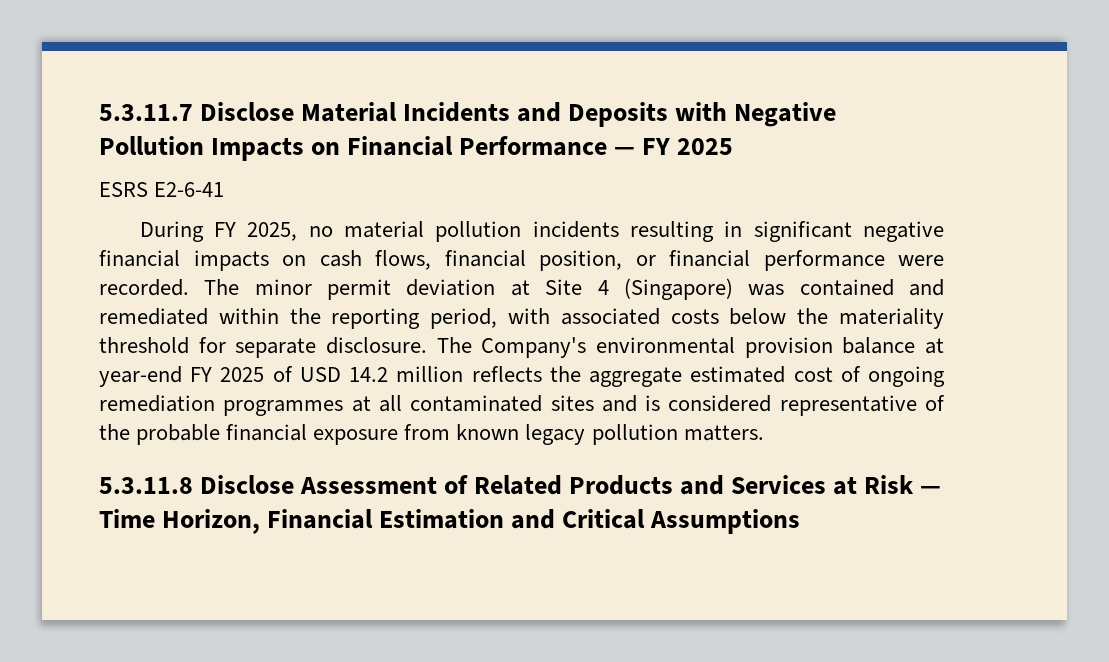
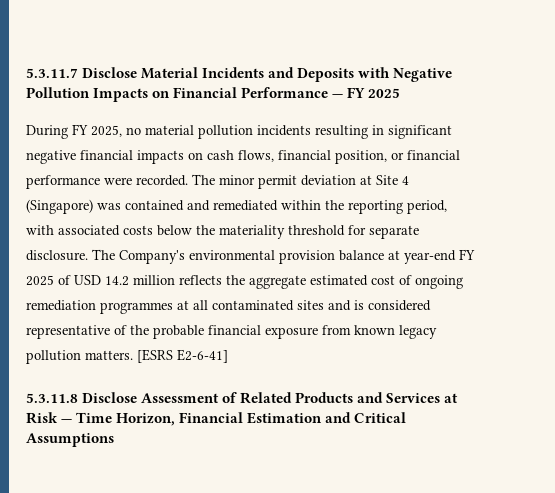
[99,182,225,197] // ESRS E2-6-41 -> (401, 93) none
(764, 433) none -> [137,349,228,363] [ESRS E2-6-41]

